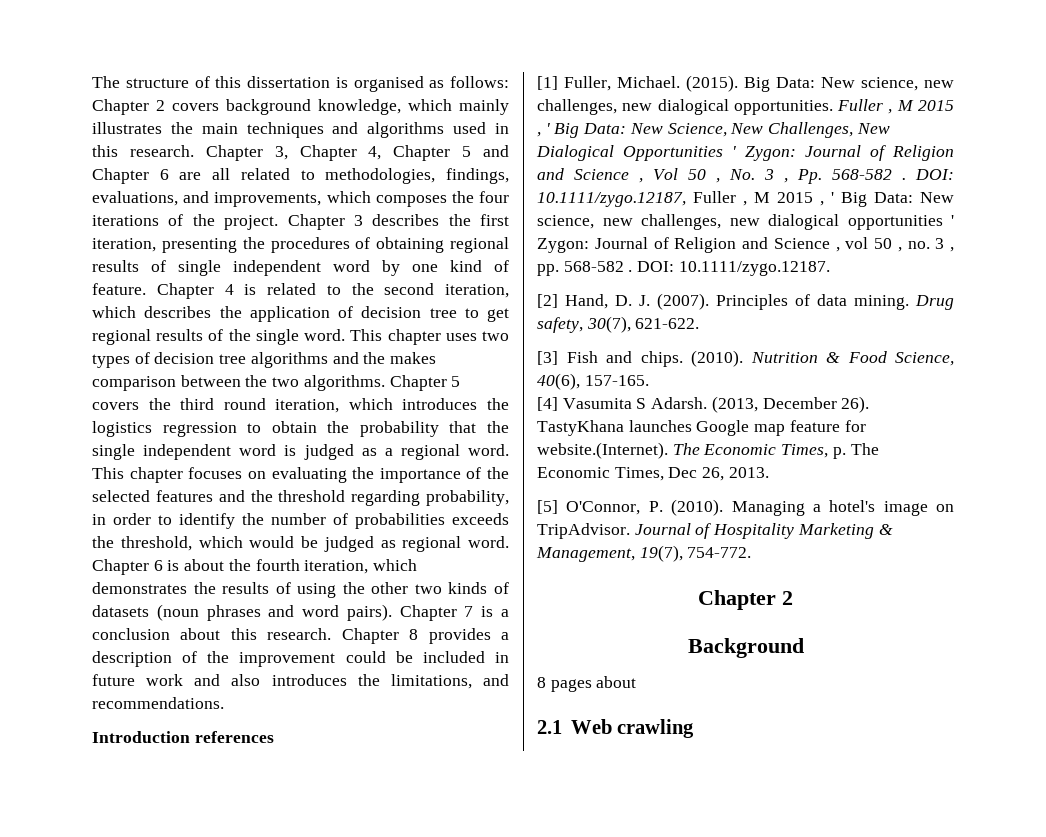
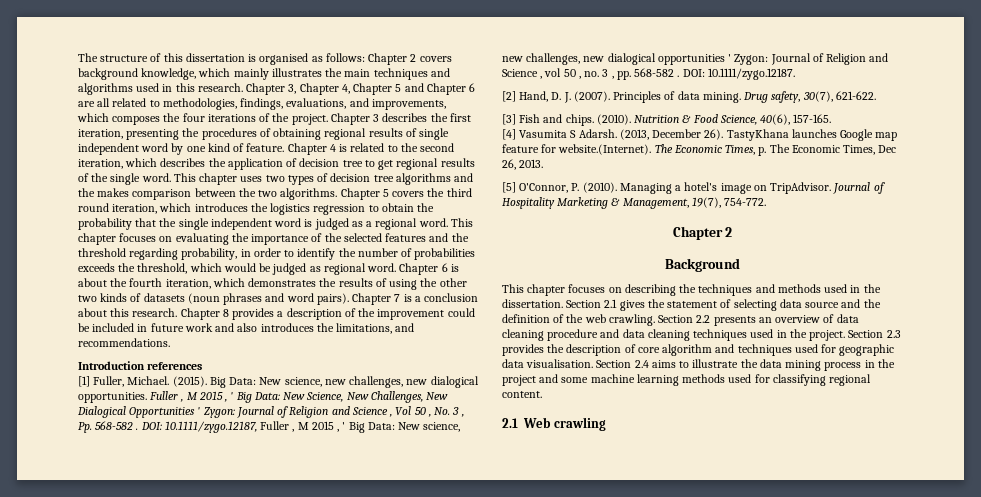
[537,676,637,692] 8 pages about -> [502,284,881,296] [502,299,881,311] [502,314,859,326] [502,329,901,341] [502,344,895,356] [502,359,895,371] [502,374,872,386] [502,391,542,398] This chapter focuses on describing the techniques and methods used in the dissertation. Section 2.1 gives the statement of selecting data source and the definition of the web crawling. Section 2.2 presents an overview of data cleaning procedure and data cleaning techniques used in the project. Section 2.3 provides the description of core algorithm and techniques used for geographic data visualisation. Section 2.4 aims to illustrate the data mining process in the project and some machine learning methods used for classifying regional content.

